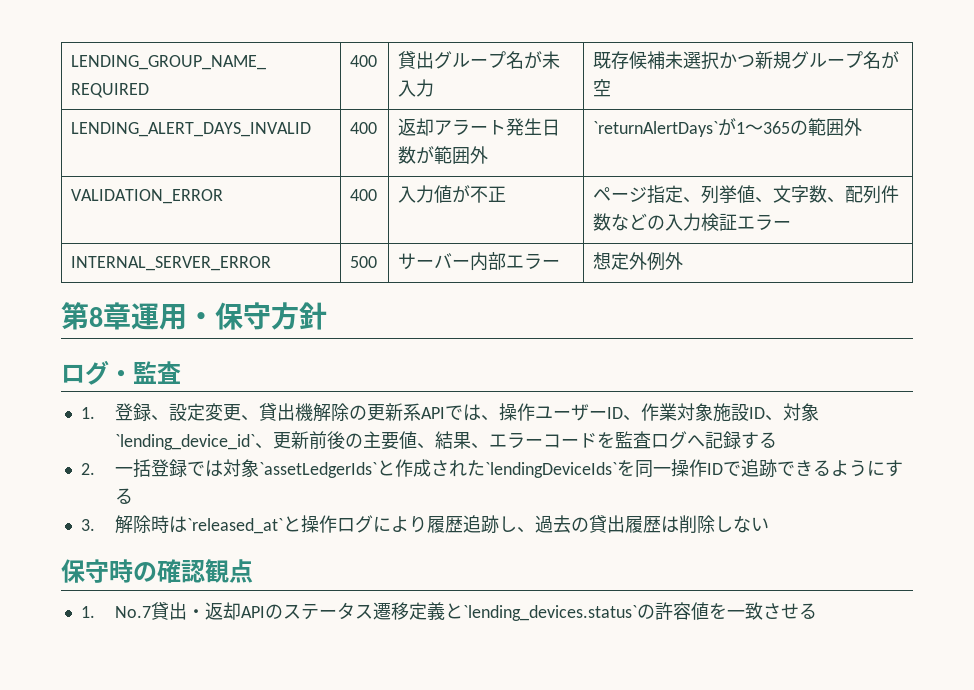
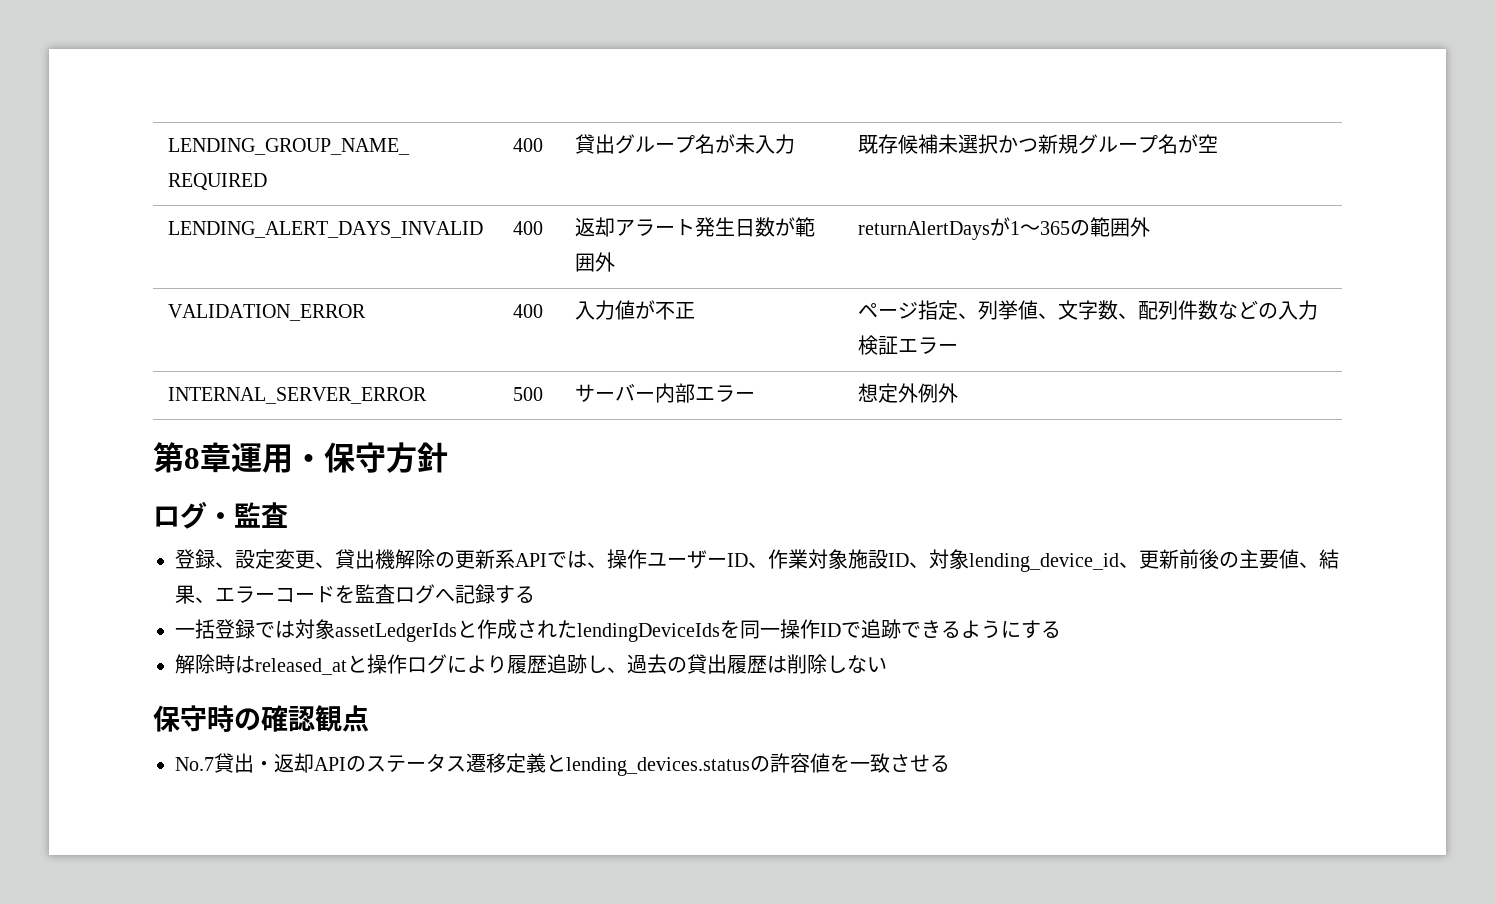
[592,121,718,137] `returnAlertDays` -> [858,221,991,240] returnAlertDays
[80,407,95,419] 1. -> (288, 515) none
[115,434,256,450] `lending_device_id` -> [969,553,1119,572] lending_device_id
[80,463,95,475] 2. -> (535, 594) none
[259,462,378,478] `assetLedgerIds` -> [335,623,457,642] assetLedgerIds
[485,462,618,478] `lendingDeviceIds` -> [577,623,720,642] lendingDeviceIds
[80,519,95,531] 3. -> (1061, 629) none
[187,518,284,534] `released_at` -> [255,658,347,675] released_at
[80,606,95,618] 1. -> (369, 718) none
[463,605,638,621] `lending_devices.status` -> [566,757,750,776] lending_devices.status

